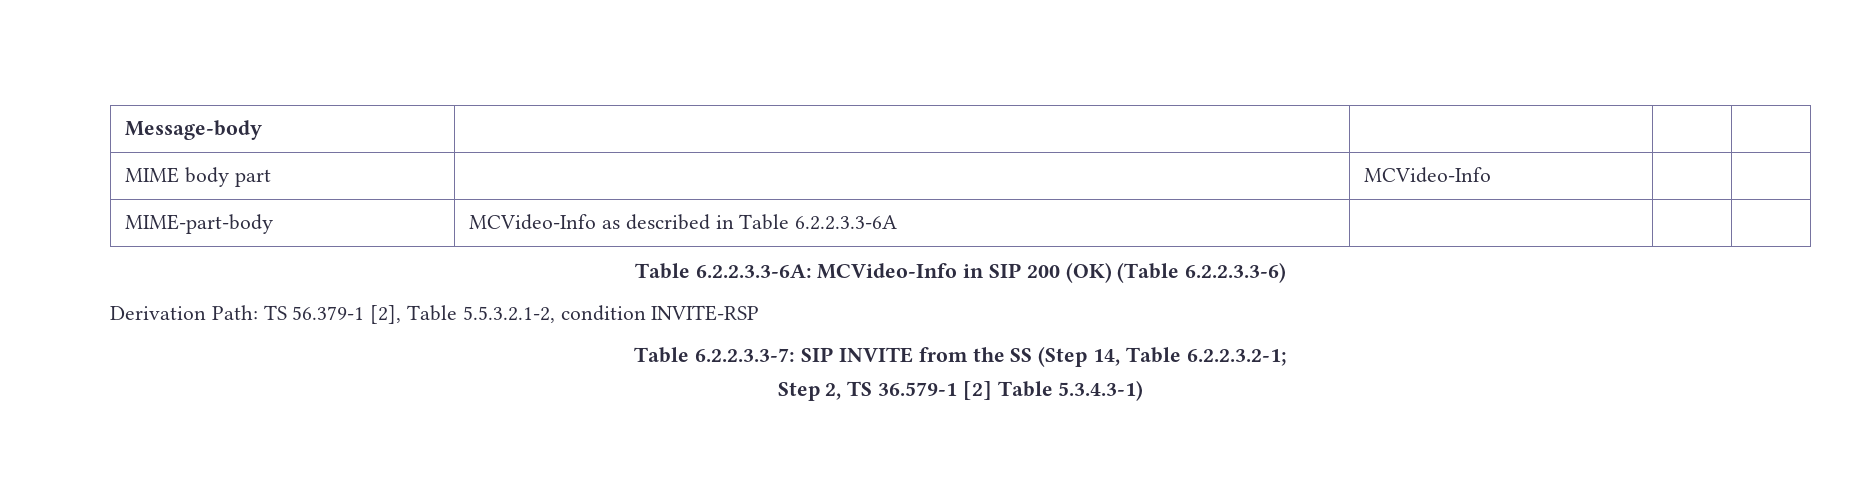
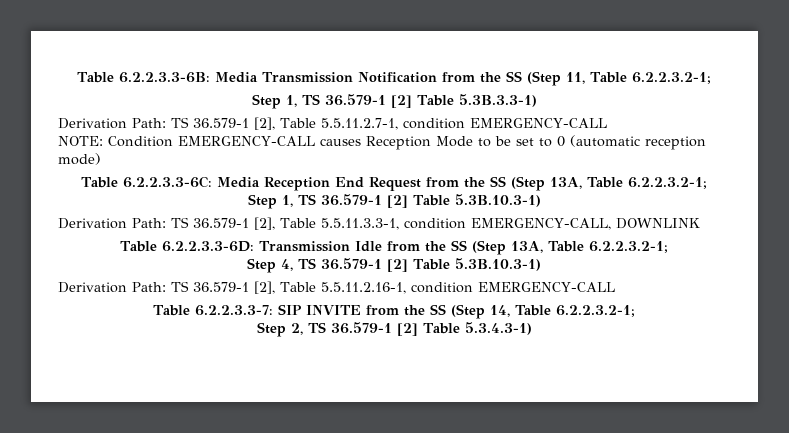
[125,120,263,140] [125,167,271,187] [1364,167,1492,183] [125,214,274,234] [469,214,898,230] [634,262,1287,283] [110,305,760,324] Message-body | | | | // MIME body part | | MCVideo-Info | | // MIME-part-body | MCVideo-Info as described in Table 6.2.2.3.3-6A | | | // Table 6.2.2.3.3-6A: MCVideo-Info in SIP 200 (OK) (Table 6.2.2.3.3-6) // Derivation Path: TS 56.379-1 [2], Table 5.5.3.2.1-2, condition INVITE-RSP -> [77,71,711,86] [251,94,537,109] [58,117,607,130] [58,135,706,150] [58,153,101,165] [80,176,708,191] [247,194,541,209] [58,217,700,230] [119,240,669,255] [247,258,541,273] [58,281,615,294] Table 6.2.2.3.3-6B: Media Transmission Notification from the SS (Step 11, Table 6.2.2.3.2-1; // Step 1, TS 36.579-1 [2] Table 5.3B.3.3-1) // Derivation Path: TS 36.579-1 [2], Table 5.5.11.2.7-1, condition EMERGENCY-CALL // NOTE: Condition EMERGENCY-CALL causes Reception Mode to be set to 0 (automatic reception mode) // Table 6.2.2.3.3-6C: Media Reception End Request from the SS (Step 13A, Table 6.2.2.3.2-1; // Step 1, TS 36.579-1 [2] Table 5.3B.10.3-1) // Derivation Path: TS 36.579-1 [2], Table 5.5.11.3.3-1, condition EMERGENCY-CALL, DOWNLINK // Table 6.2.2.3.3-6D: Transmission Idle from the SS (Step 13A, Table 6.2.2.3.2-1; // Step 4, TS 36.579-1 [2] Table 5.3B.10.3-1) // Derivation Path: TS 36.579-1 [2], Table 5.5.11.2.16-1, condition EMERGENCY-CALL

